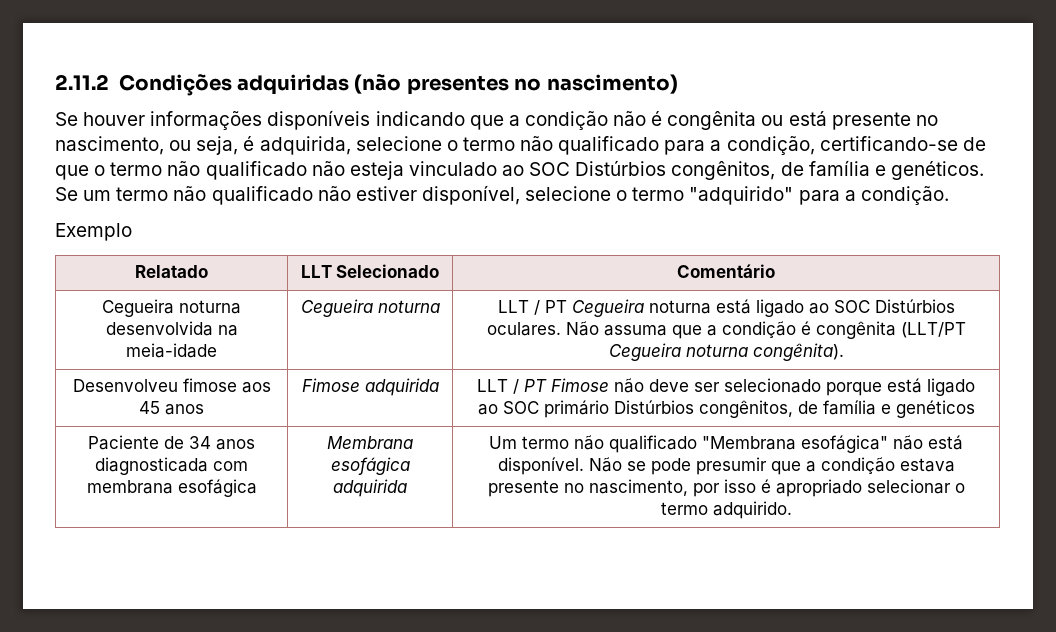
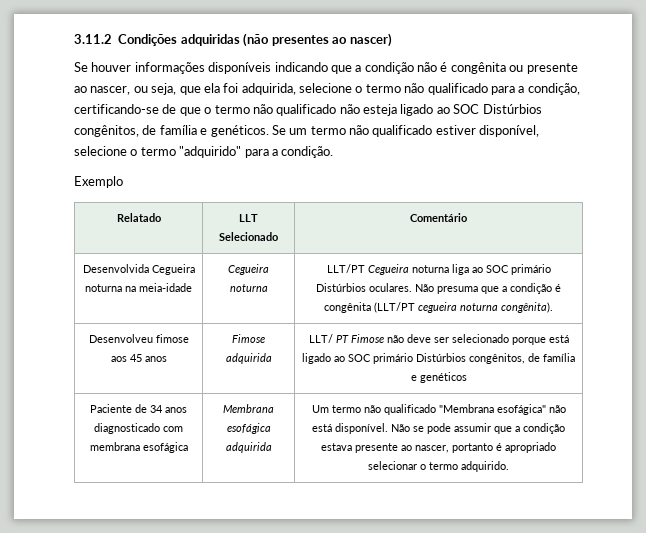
[55,74,109,90] 2.11.2 -> [74,34,112,44] 3.11.2
[514,74,678,94] no nascimento) -> [332,33,392,47] ao nascer)
[788,111,938,130] [55,136,255,155] está presente no nascimento, ou seja, é -> [526,63,578,74] [74,83,239,95] presente ao nascer, ou seja, que ela foi
[408,161,497,176] vinculado -> [400,104,434,116] ligado
[317,186,351,201] não -> (433, 131) none
[102,299,241,317] [105,321,213,336] Cegueira noturna desenvolvida -> [82,264,195,275] [85,284,122,292] Desenvolvida Cegueira noturna
[497,299,870,317] LLT / PT Cegueira noturna está ligado ao SOC -> [326,264,551,275] LLT/PT Cegueira noturna liga ao SOC primário
[603,325,667,336] assuma -> [437,286,479,294] presuma
[608,343,681,361] Cegueira -> [418,302,458,313] cegueira
[477,379,519,394] LLT / -> [308,334,333,343] LLT/
[95,457,208,475] diagnosticada -> [94,423,160,434] diagnosticado
[695,457,767,475] presumir -> [454,423,492,432] assumir
[563,479,756,497] no nascimento, por isso -> [401,443,494,453] ao nascer, portanto

